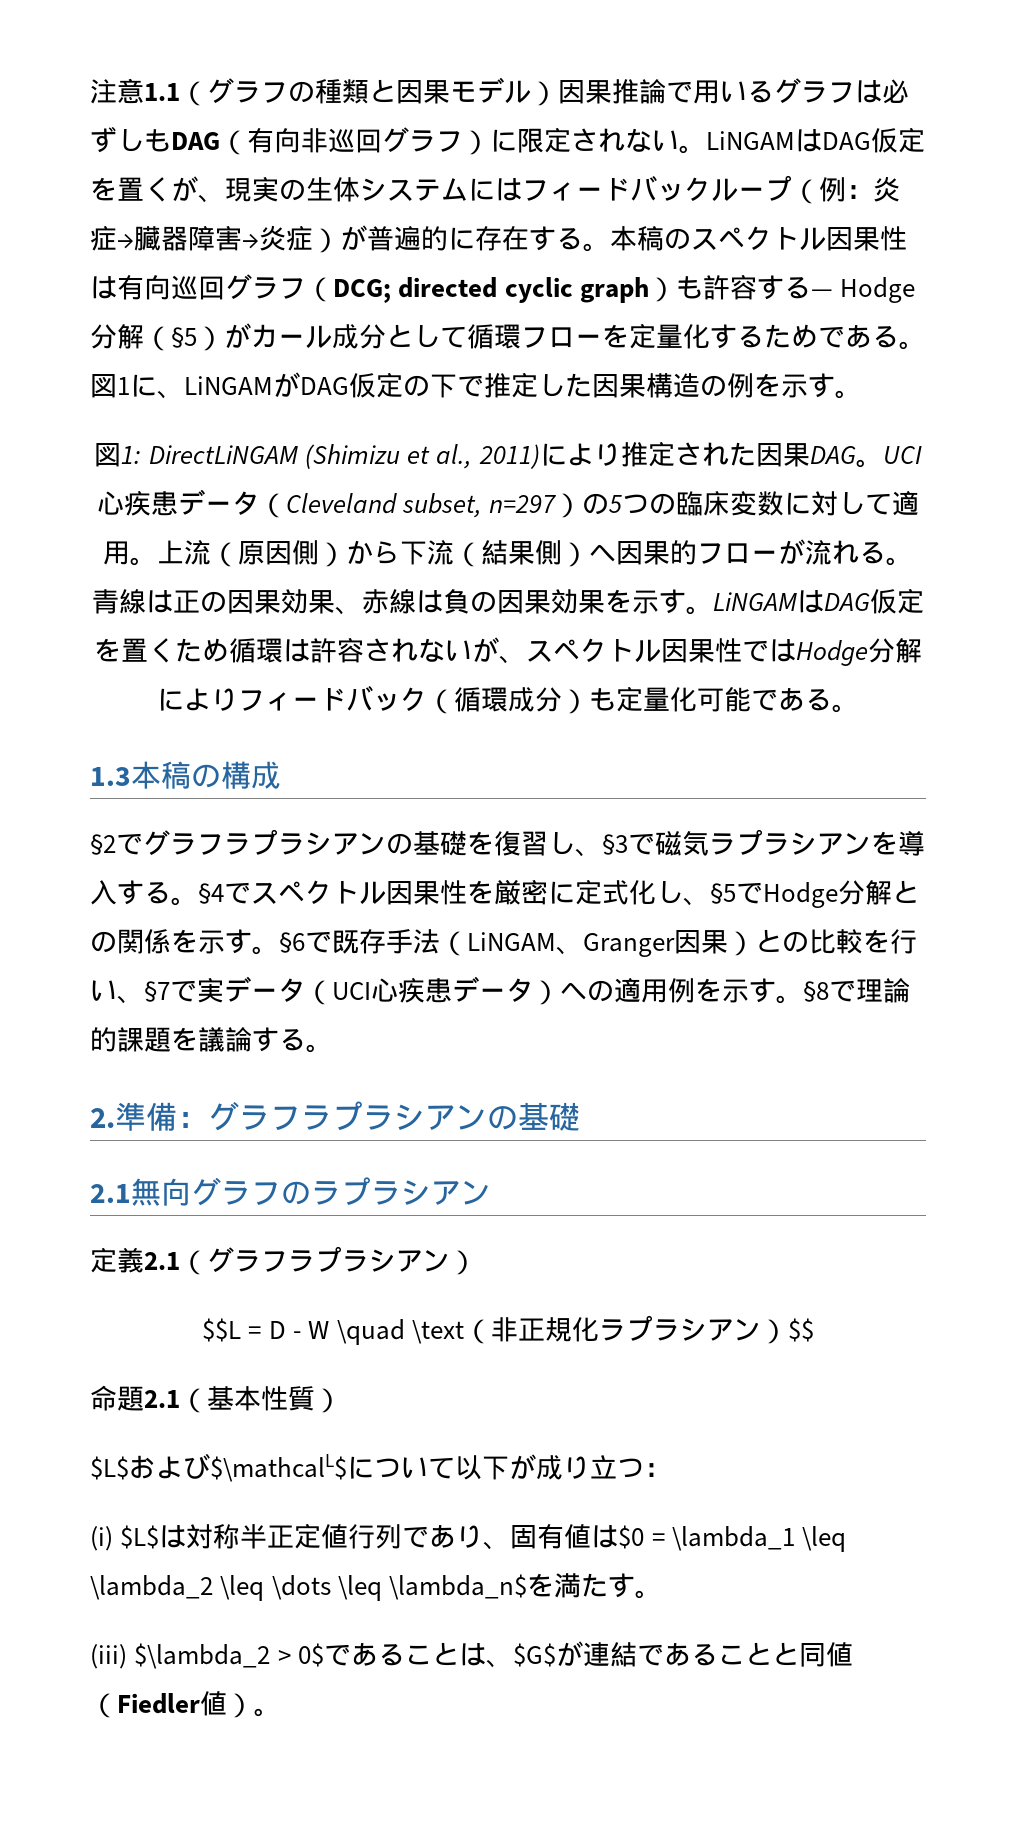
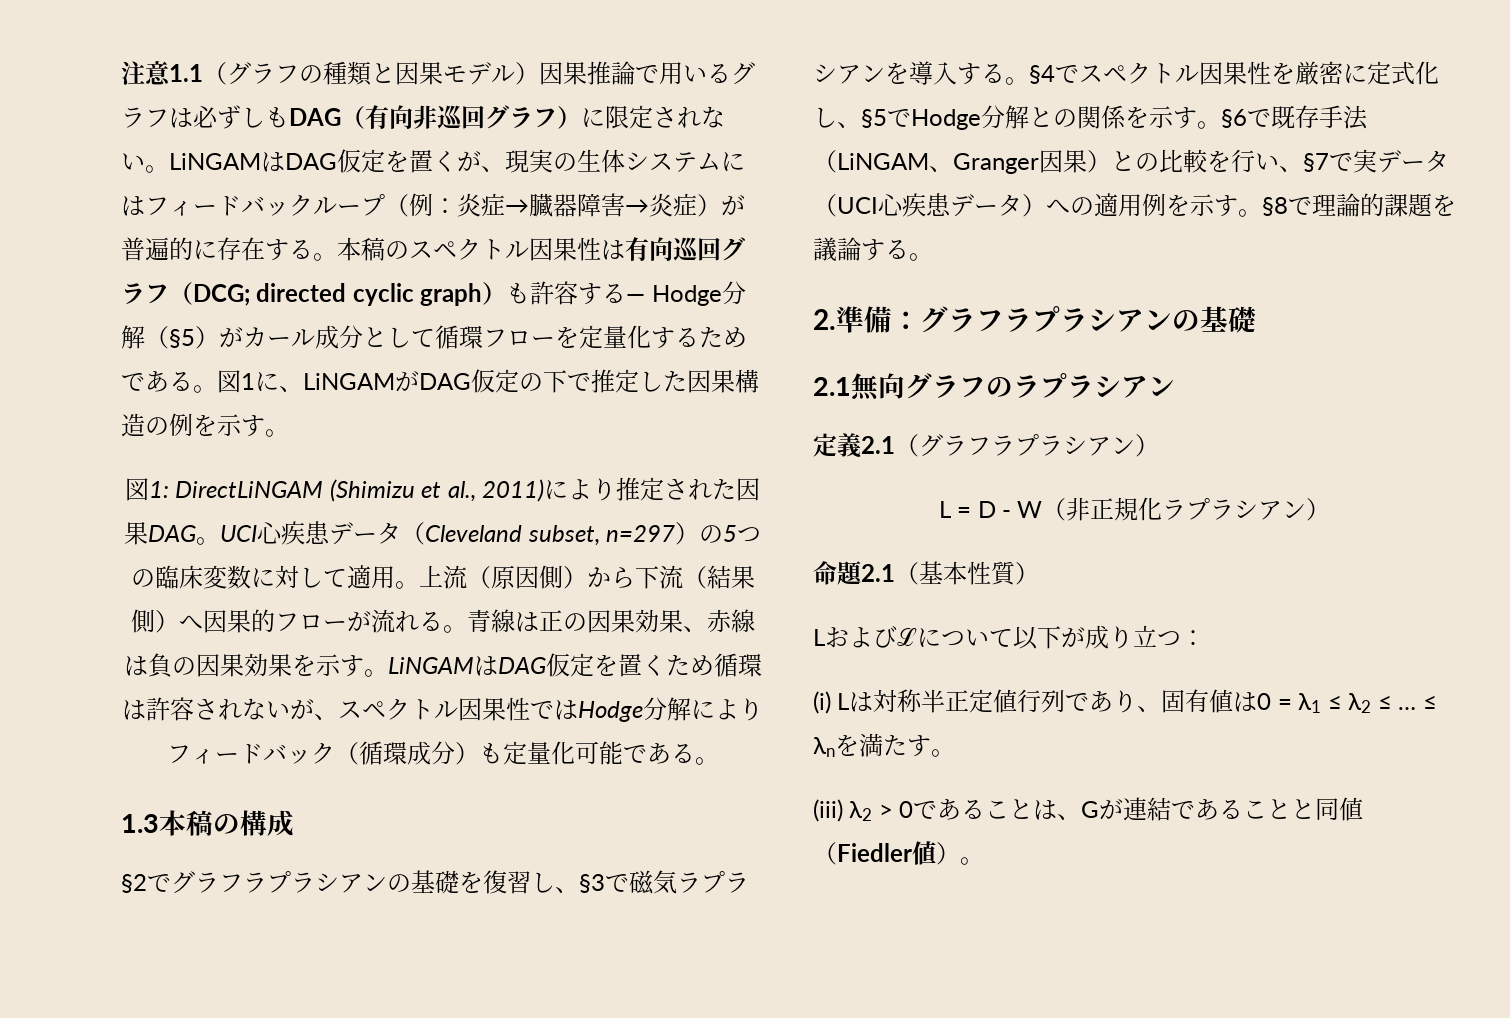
[202,1318,242,1342] $$L -> [938,501,951,518] L
[336,1319,464,1345] \quad \text -> (1043, 509) none
[787,1318,814,1342] $$ -> (1331, 509) none
[90,1453,347,1482] $L$および$\mathcalL$ -> [813,626,917,648] Lおよびℒ
[120,1525,160,1549] $L$ -> [837,693,850,710] L
[618,1525,847,1552] [90,1574,528,1601] $0 = \lambda_1 \leq \lambda_2 \leq \dots \leq \lambda_n$ -> [1257,693,1437,713] [813,737,835,757] 0 = λ1 ≤ λ2 ≤ … ≤ λn
[134,1643,324,1669] $\lambda_2 > 0$ -> [849,801,914,821] λ2 > 0
[512,1643,556,1667] $G$ -> [1081,801,1100,818] G

